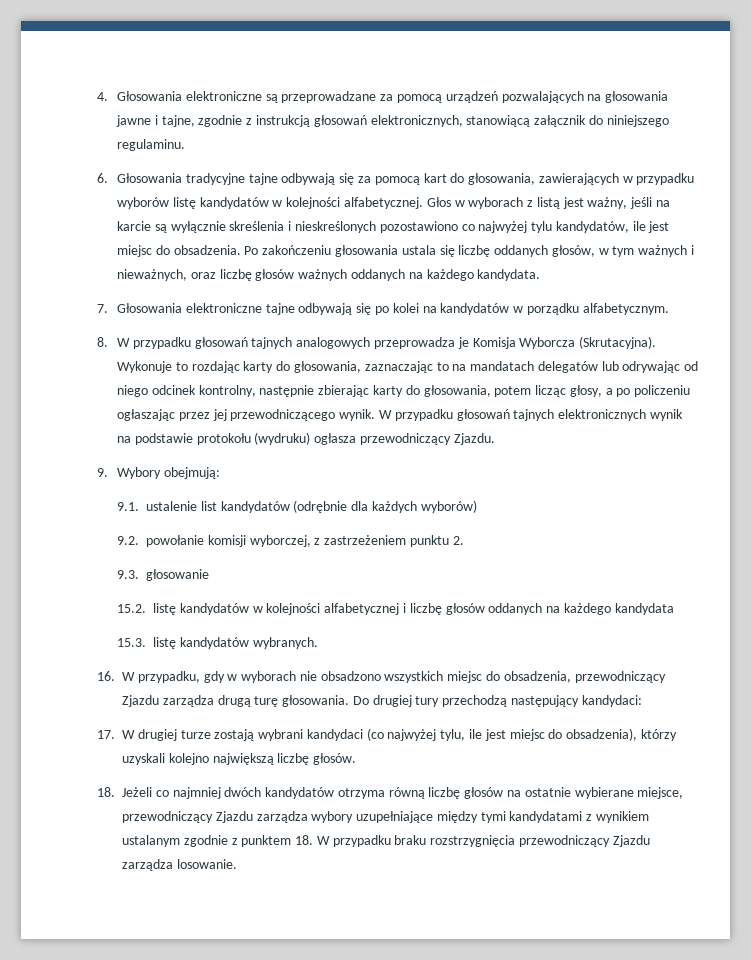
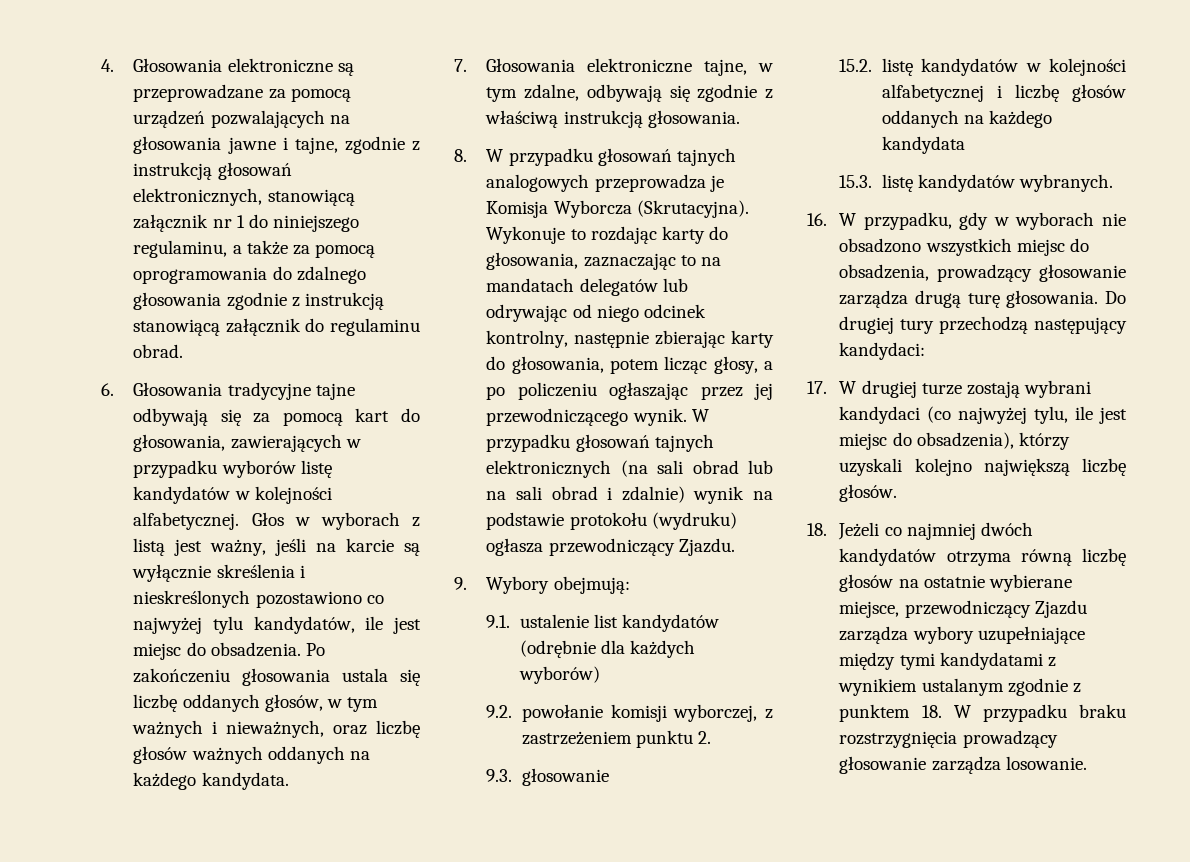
[588,115,669,127] [117,139,186,151] do niniejszego regulaminu. -> [212,214,359,232] [133,240,375,258] [133,266,366,284] [133,292,384,310] [133,318,421,336] [133,344,184,358] nr 1 do niniejszego regulaminu, a także za pomocą oprogramowania do zdalnego głosowania zgodnie z instrukcją stanowiącą załącznik do regulaminu obrad.
[265,303,669,315] tajne odbywają się po kolei na kandydatów w porządku alfabetycznym. -> [704,59,773,76] [486,84,774,102] [485,110,740,128] tajne, w tym zdalne, odbywają się zgodnie z właściwą instrukcją głosowania.
(647, 415) none -> [620,460,773,477] [486,486,685,503] (na sali obrad lub na sali obrad i zdalnie)
[574,671,666,683] [122,695,159,707] przewodniczący Zjazdu -> [937,264,1126,282] prowadzący głosowanie
[519,835,650,847] przewodniczący Zjazdu -> [962,730,1058,748] [839,756,927,774] prowadzący głosowanie

